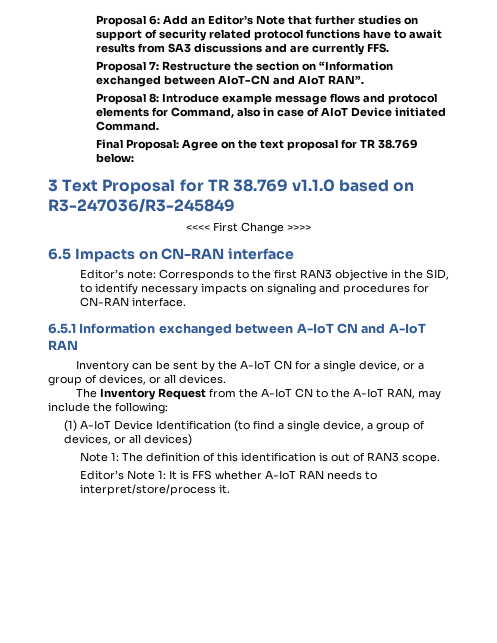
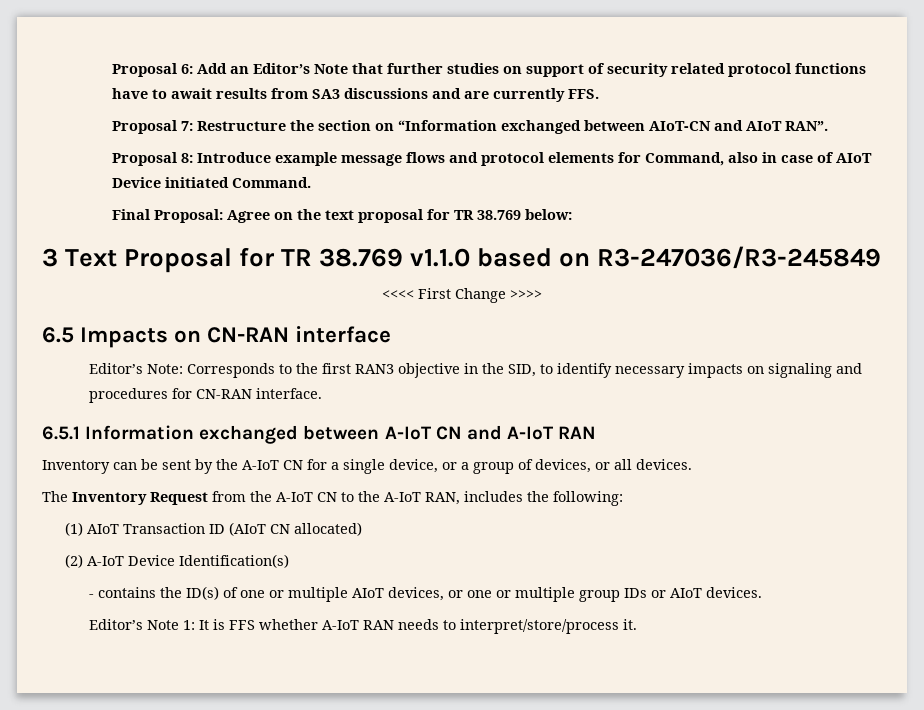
[126,270,156,279] note: -> [146,364,183,374] Note:
[418,390,442,400] [48,402,90,412] may include -> [464,491,523,502] includes
[79,420,425,432] [63,434,192,446] [79,452,440,464] A-IoT Device Identification (to find a single device, a group of devices, or all devices) // Note 1: The definition of this identification is out of RAN3 scope. -> [87,522,363,536] [65,554,290,568] [88,586,762,602] AIoT Transaction ID (AIoT CN allocated) // (2) A-IoT Device Identification(s) // - contains the ID(s) of one or multiple AIoT devices, or one or multiple group IDs or AIoT devices.

